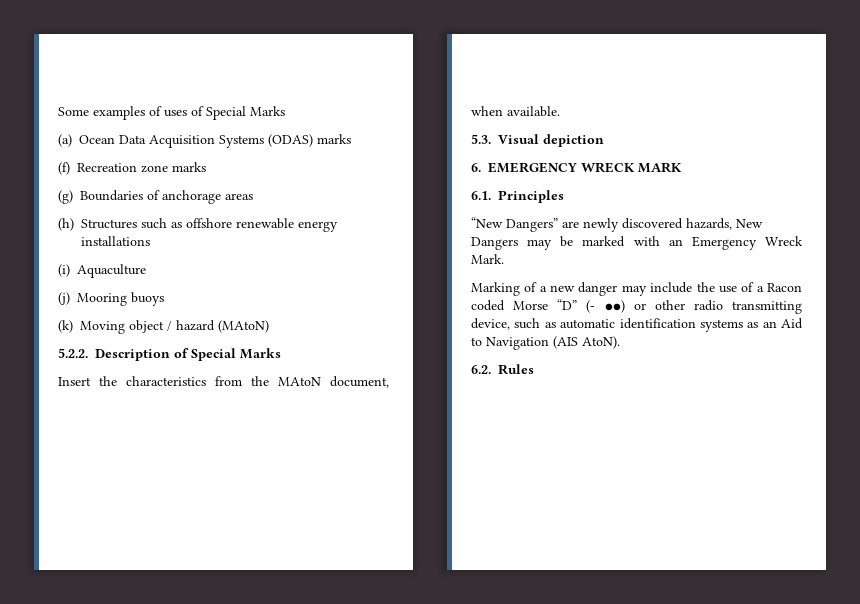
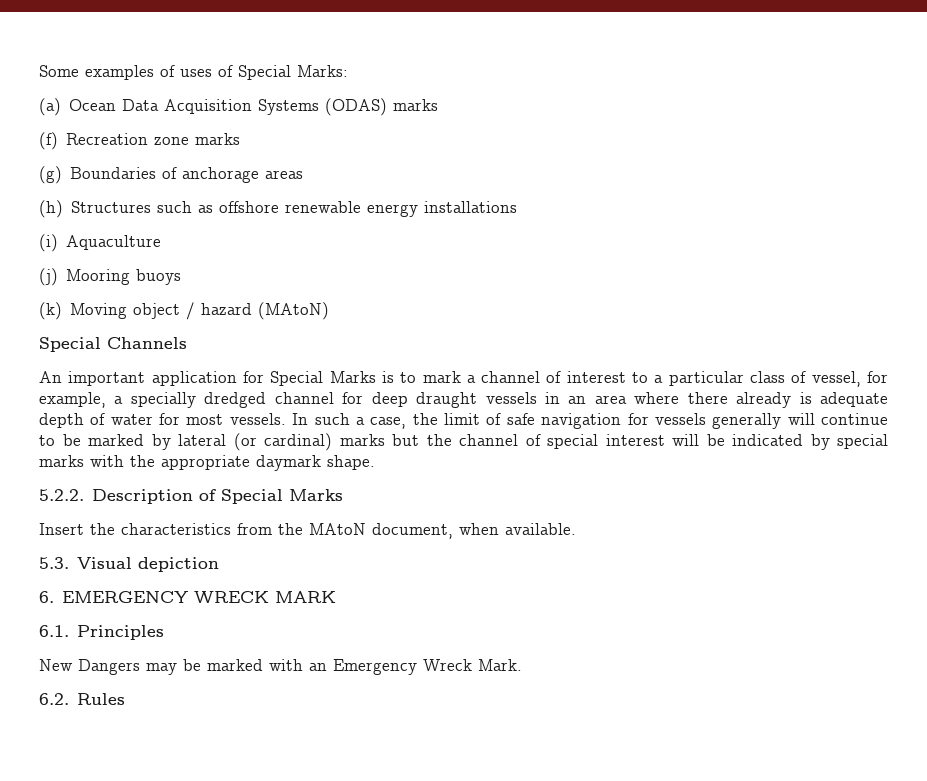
[250,106,285,116] Marks -> [297,65,348,77] Marks:
(269, 326) none -> [39,337,187,352] [39,371,888,387] [39,392,888,408] [39,413,888,429] [39,433,888,451] [39,455,375,471] // Special Channels // An important application for Special Marks is to mark a channel of interest to a particular class of vessel, for example, a specially dredged channel for deep draught vessels in an area where there already is adequate depth of water for most vessels. In such a case, the limit of safe navigation for vessels generally will continue to be marked by lateral (or cardinal) marks but the channel of special interest will be indicated by special marks with the appropriate daymark shape.
[471,217,732,232] “New Dangers” are newly discovered hazards, -> (165, 632) none
[471,282,802,296] [471,299,802,314] [471,318,803,332] [471,336,620,350] // Marking of a new danger may include the use of a Racon coded Morse “D” (- ●●) or other radio transmitting device, such as automatic identification systems as an Aid to Navigation (AIS AtoN). -> (522, 665) none

